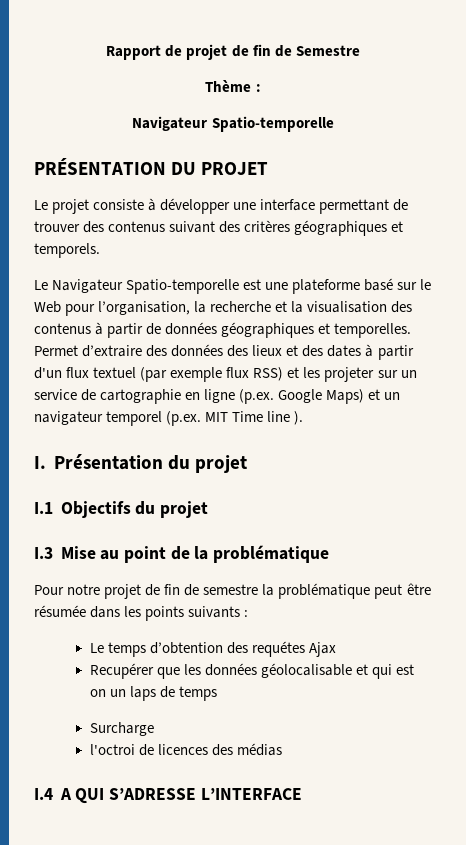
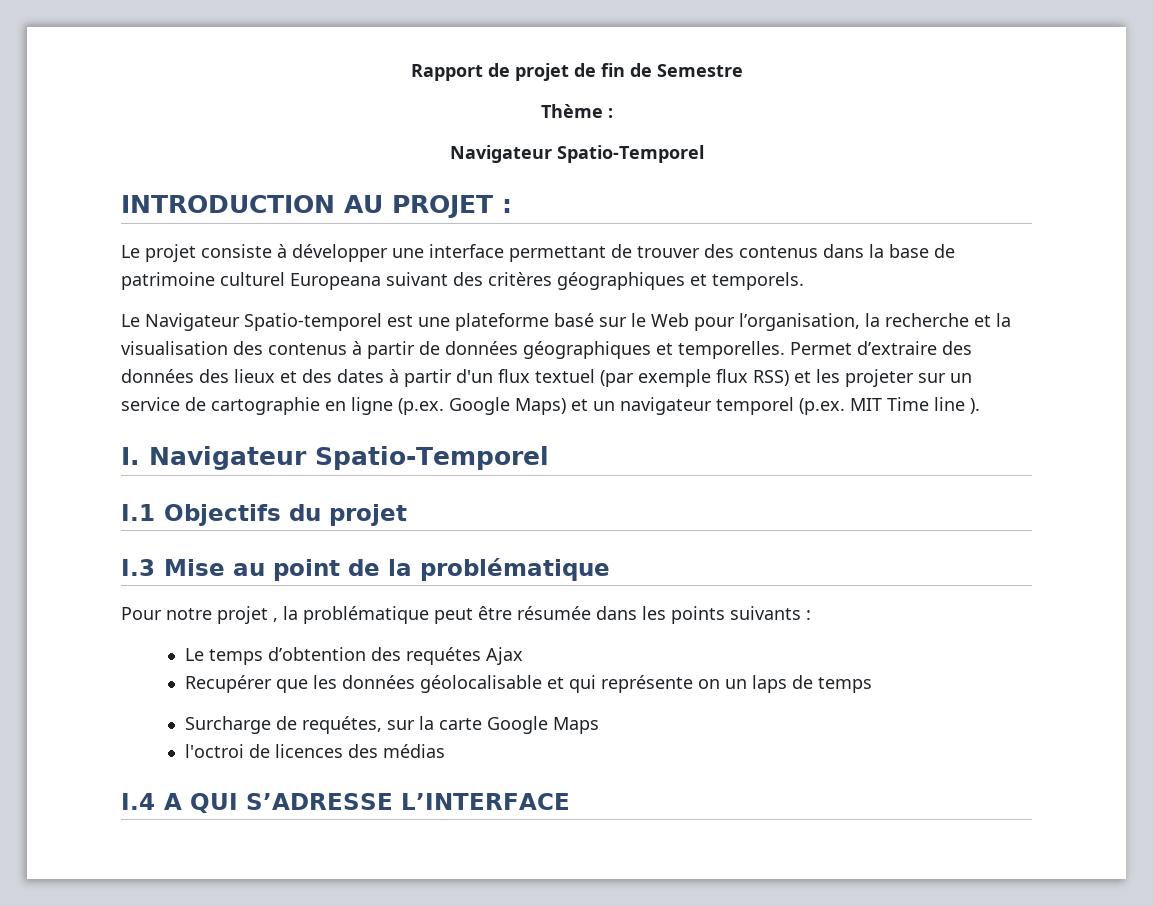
[211,116,334,132] [34,158,197,175] Spatio-temporelle // PRÉSENTATION DU -> [556,145,704,163] [121,195,383,213] Spatio-Temporel // INTRODUCTION AU
(269, 168) none -> [501,199,512,213] :
(166, 226) none -> [823,244,955,258] [121,272,381,290] dans la base de patrimoine culturel Europeana
[126,279,240,294] Spatio-temporelle -> [244,313,382,331] Spatio-temporel
[53,454,247,473] Présentation du projet -> [149,446,549,470] Navigateur Spatio-Temporel
[145,584,259,596] de fin de semestre -> [273,618,278,622] ,
[395,664,414,675] est -> [600,675,693,693] représente
(154, 729) none -> [275,716,599,734] de requétes, sur la carte Google Maps

